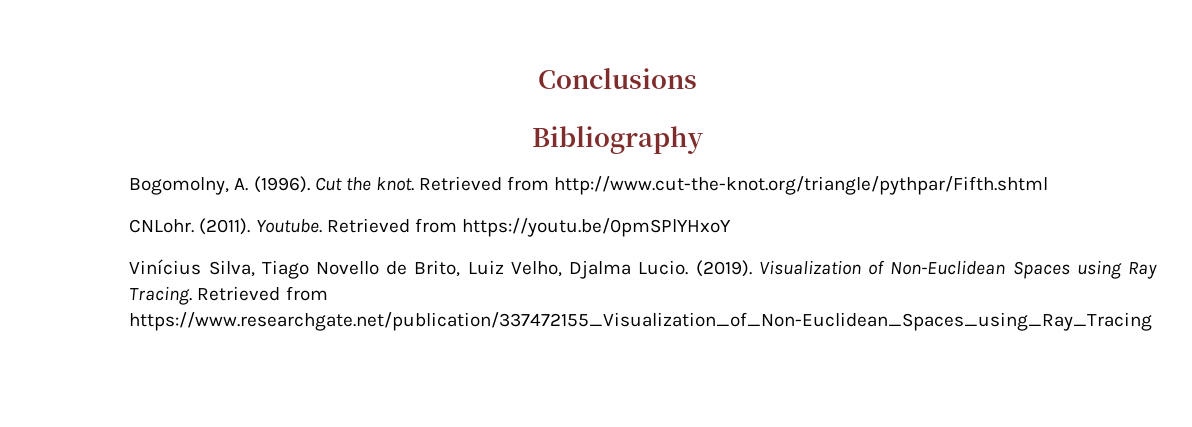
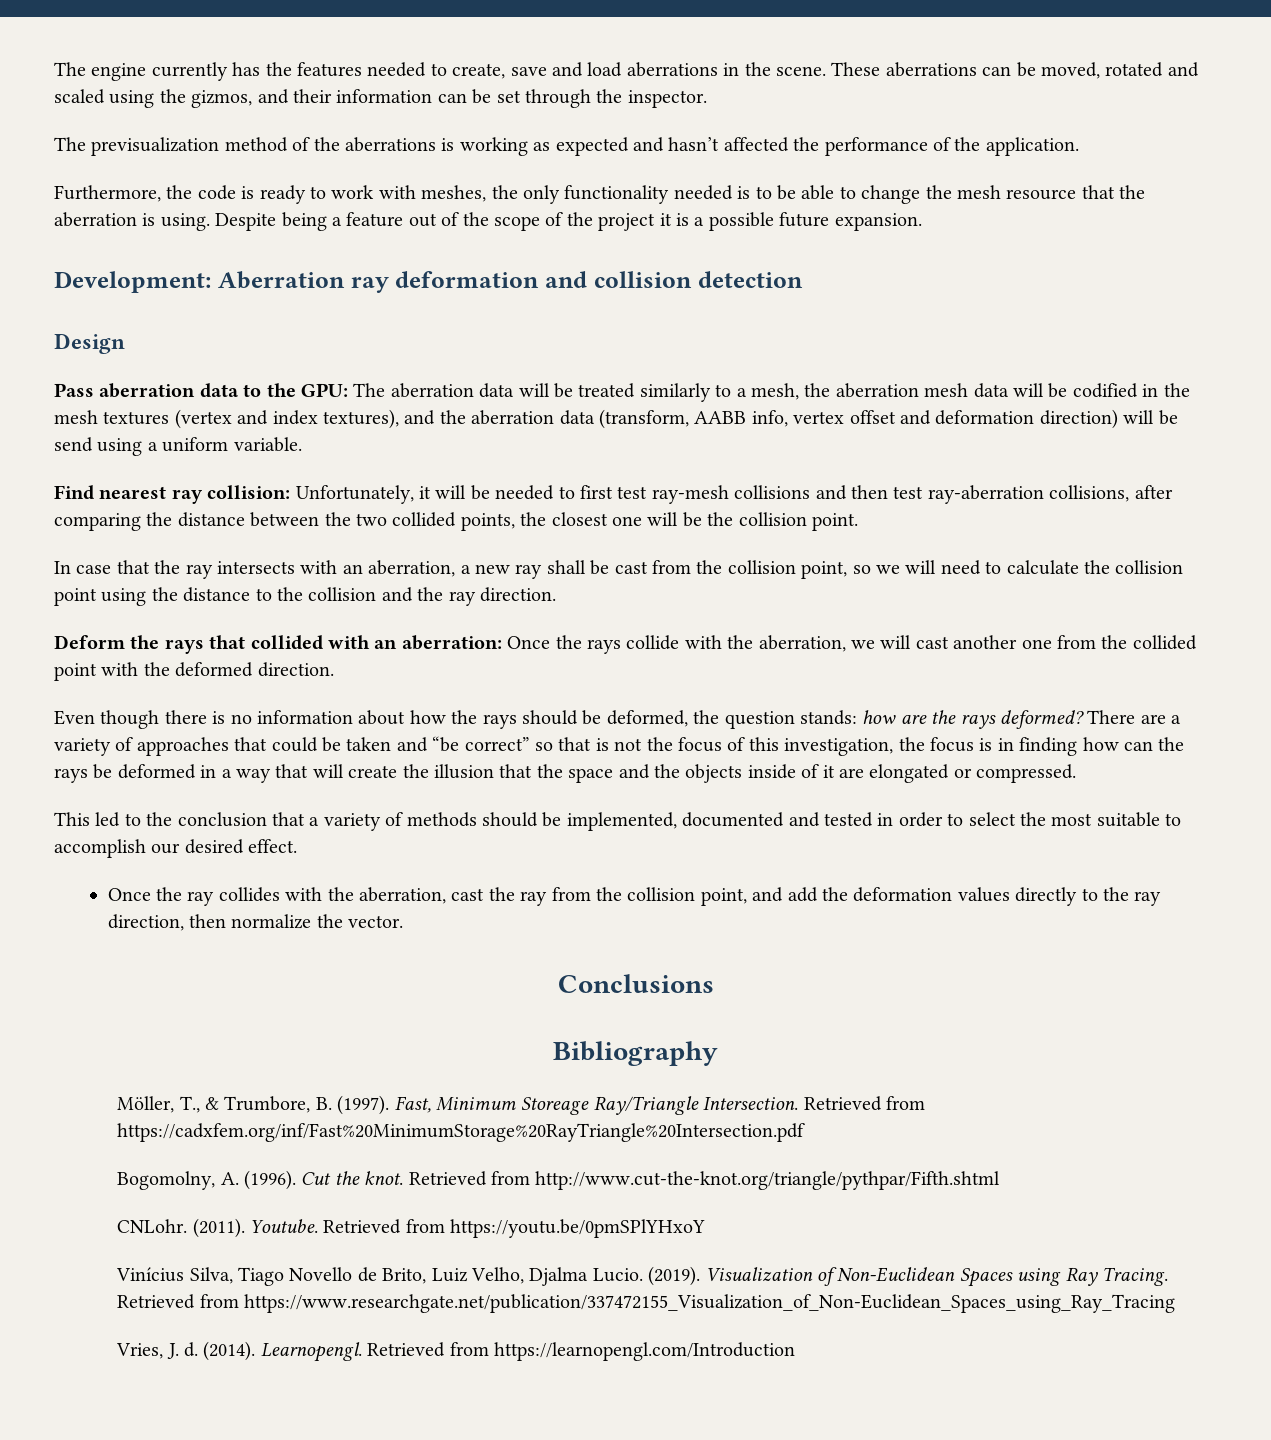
[538,68,697,89] [532,126,703,154] Conclusions // Bibliography -> [54,62,1199,81] [54,89,707,108] [54,137,1079,156] [54,185,1146,204] [54,212,922,231] [54,271,803,293] [54,333,125,354] [54,383,1190,402] [54,409,1178,429] [54,437,302,456] [54,485,1173,504] [54,512,858,531] [54,560,1184,579] [54,587,556,606] [54,635,1197,654] [54,662,334,681] [54,710,1182,729] [54,736,1185,756] [54,764,1077,783] [54,812,1182,831] [54,839,298,858] [107,887,1162,906] [107,914,404,931] [557,974,714,993] [553,1041,718,1066] [117,1095,926,1115] [117,1123,806,1142] The engine currently has the features needed to create, save and load aberrations in the scene. These aberrations can be moved, rotated and scaled using the gizmos, and their information can be set through the inspector. // The previsualization method of the aberrations is working as expected and hasn’t affected the performance of the application. // Furthermore, the code is ready to work with meshes, the only functionality needed is to be able to change the mesh resource that the aberration is using. Despite being a feature out of the scope of the project it is a possible future expansion. // Development: Aberration ray deformation and collision detection // Design // Pass aberration data to the GPU: The aberration data will be treated similarly to a mesh, the aberration mesh data will be codified in the mesh textures (vertex and index textures), and the aberration data (transform, AABB info, vertex offset and deformation direction) will be send using a uniform variable. // Find nearest ray collision: Unfortunately, it will be needed to first test ray-mesh collisions and then test ray-aberration collisions, after comparing the distance between the two collided points, the closest one will be the collision point. // In case that the ray intersects with an aberration, a new ray shall be cast from the collision point, so we will need to calculate the collision point using the distance to the collision and the ray direction. // Deform the rays that collided with an aberration: Once the rays collide with the aberration, we will cast another one from the collided point with the deformed direction. // Even though there is no information about how the rays should be deformed, the question stands: how are the rays deformed? There are a variety of approaches that could be taken and “be correct” so that is not the focus of this investigation, the focus is in finding how can the rays be deformed in a way that will create the illusion that the space and the objects inside of it are elongated or compressed. // This led to the conclusion that a variety of methods should be implemented, documented and tested in order to select the most suitable to accomplish our desired effect. // Once the ray collides with the aberration, cast the ray from the collision point, and add the deformation values directly to the ray direction, then normalize the vector. // Conclusions // Bibliography // Möller, T., & Trumbore, B. (1997). Fast, Minimum Storeage Ray/Triangle Intersection. Retrieved from https://cadxfem.org/inf/Fast%20MinimumStorage%20RayTriangle%20Intersection.pdf
(1153, 321) none -> [116,1341,796,1362] // Vries, J. d. (2014). Learnopengl. Retrieved from https://learnopengl.com/Introduction

